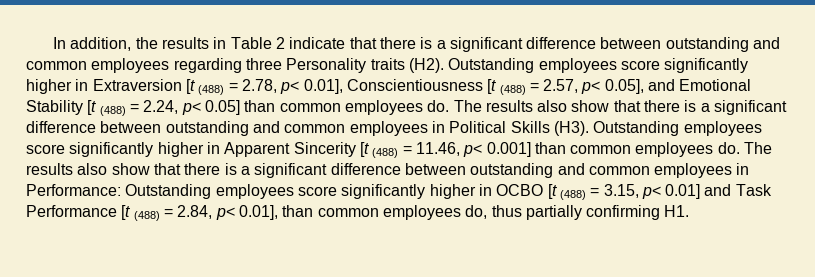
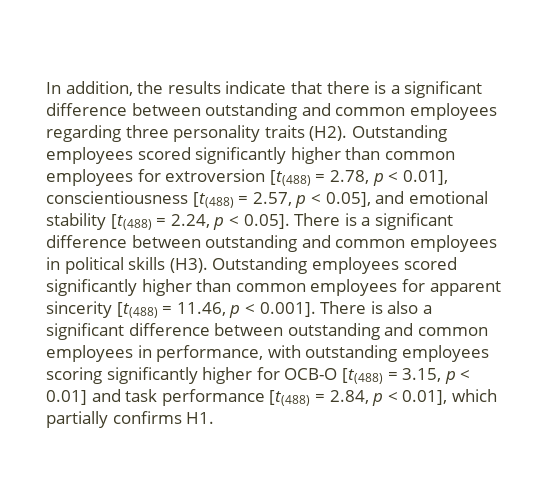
[213,37,285,49] in Table 2 -> (221, 87) none
[286,58,367,73] Personality -> [173,125,261,142] personality
[620,58,749,73] [26,79,752,95] [26,100,681,116] score significantly higher in Extraversion [t (488) = 2.78, p< 0.01], Conscientiousness [t (488) = 2.57, p< 0.05], and Emotional Stability [t (488) = 2.24, p< 0.05] than common employees do. The results also show that there -> [137,147,455,164] [46,169,448,186] [46,191,488,208] [46,213,341,230] scored significantly higher than common employees for extroversion [t(488) = 2.78, p < 0.01], conscientiousness [t(488) = 2.57, p < 0.05], and emotional stability [t(488) = 2.24, p < 0.05]. There
[449,121,550,133] Political Skills -> [64,257,166,274] political skills
[26,142,773,158] [26,163,750,178] [26,184,772,200] [26,205,661,221] score significantly higher in Apparent Sincerity [t (488) = 11.46, p< 0.001] than common employees do. The results also show that there is a significant difference between outstanding and common employees in Performance: Outstanding employees score significantly higher in OCBO [t (488) = 3.15, p< 0.01] and Task Performance [t (488) = 2.84, p< 0.01], than common employees do, thus partially confirming -> [403,257,457,270] [46,279,501,296] [46,301,432,318] [46,323,488,340] [46,345,489,362] [46,367,471,384] [46,389,497,406] [46,411,182,428] scored significantly higher than common employees for apparent sincerity [t(488) = 11.46, p < 0.001]. There is also a significant difference between outstanding and common employees in performance, with outstanding employees scoring significantly higher for OCB-O [t(488) = 3.15, p < 0.01] and task performance [t(488) = 2.84, p < 0.01], which partially confirms

